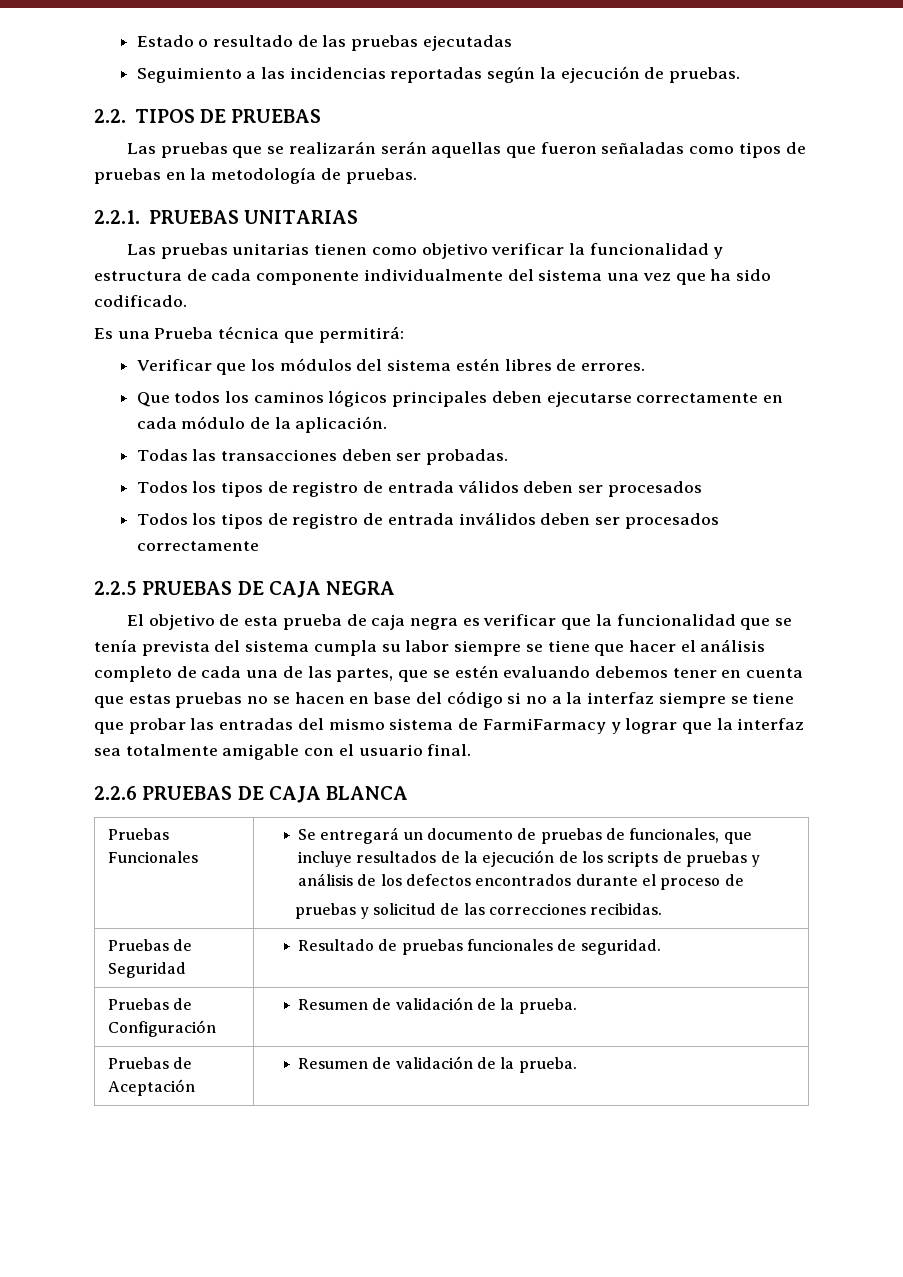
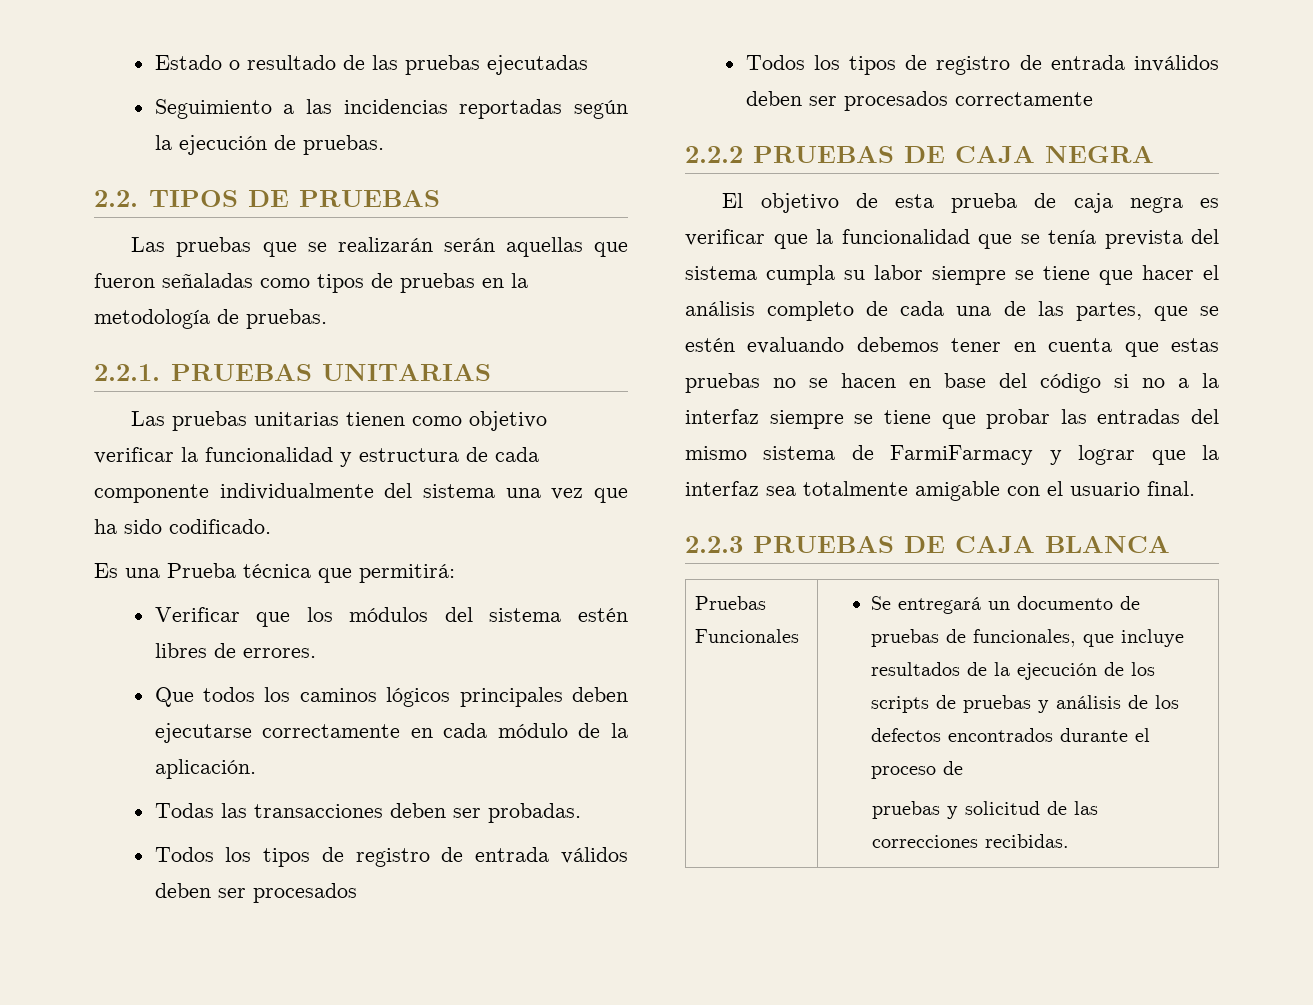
[94,581,137,595] 2.2.5 -> [685,146,743,163] 2.2.2
[94,786,137,800] 2.2.6 -> [685,536,743,553] 2.2.3
[107,939,192,951] [107,962,186,978] [298,939,661,955] [107,998,192,1010] [107,1020,216,1037] [298,997,577,1014] [107,1057,192,1069] [107,1079,195,1096] [298,1056,577,1073] // Pruebas de Seguridad | Resultado de pruebas funcionales de seguridad. // Pruebas de Configuración | Resumen de validación de la prueba. // Pruebas de Aceptación | Resumen de validación de la prueba. -> (1069, 841) none

